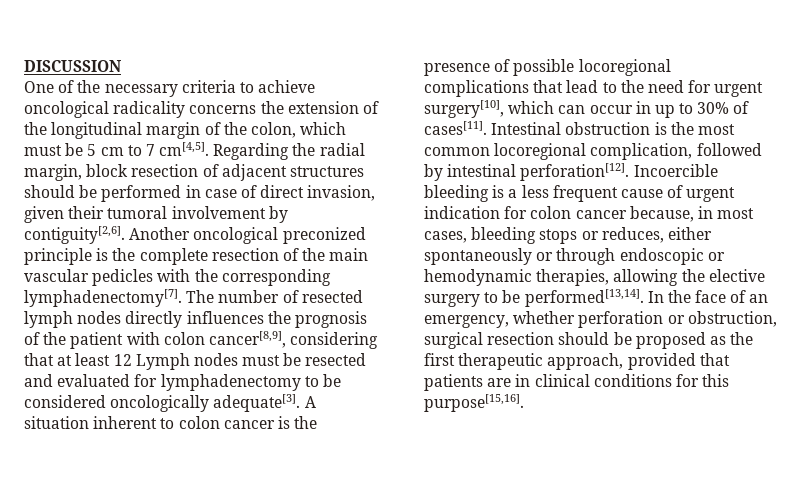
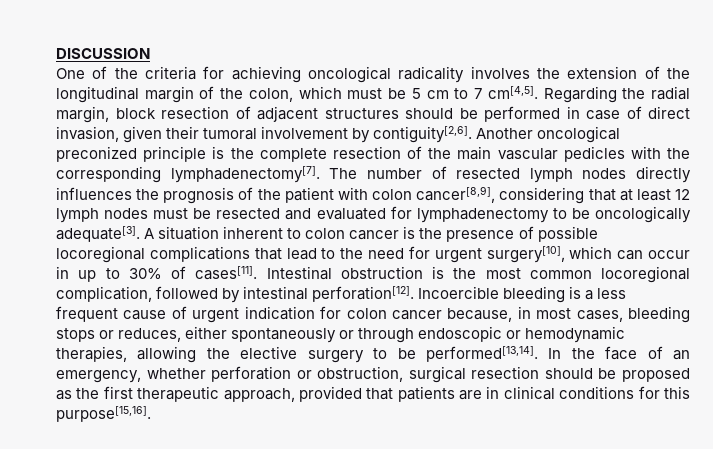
[104,80,316,97] necessary criteria to achieve -> [145,66,301,83] criteria for achieving
[189,105,257,114] concerns -> [470,66,530,79] involves
[135,353,190,370] Lymph -> [56,208,99,223] lymph
[24,395,106,408] considered -> (590, 213) none

